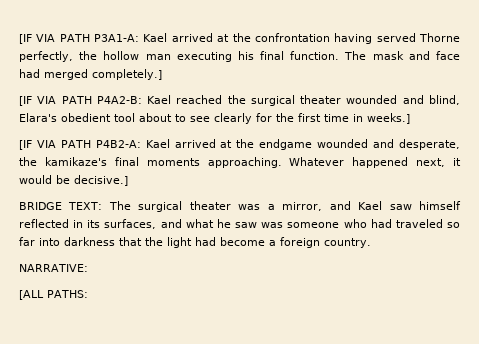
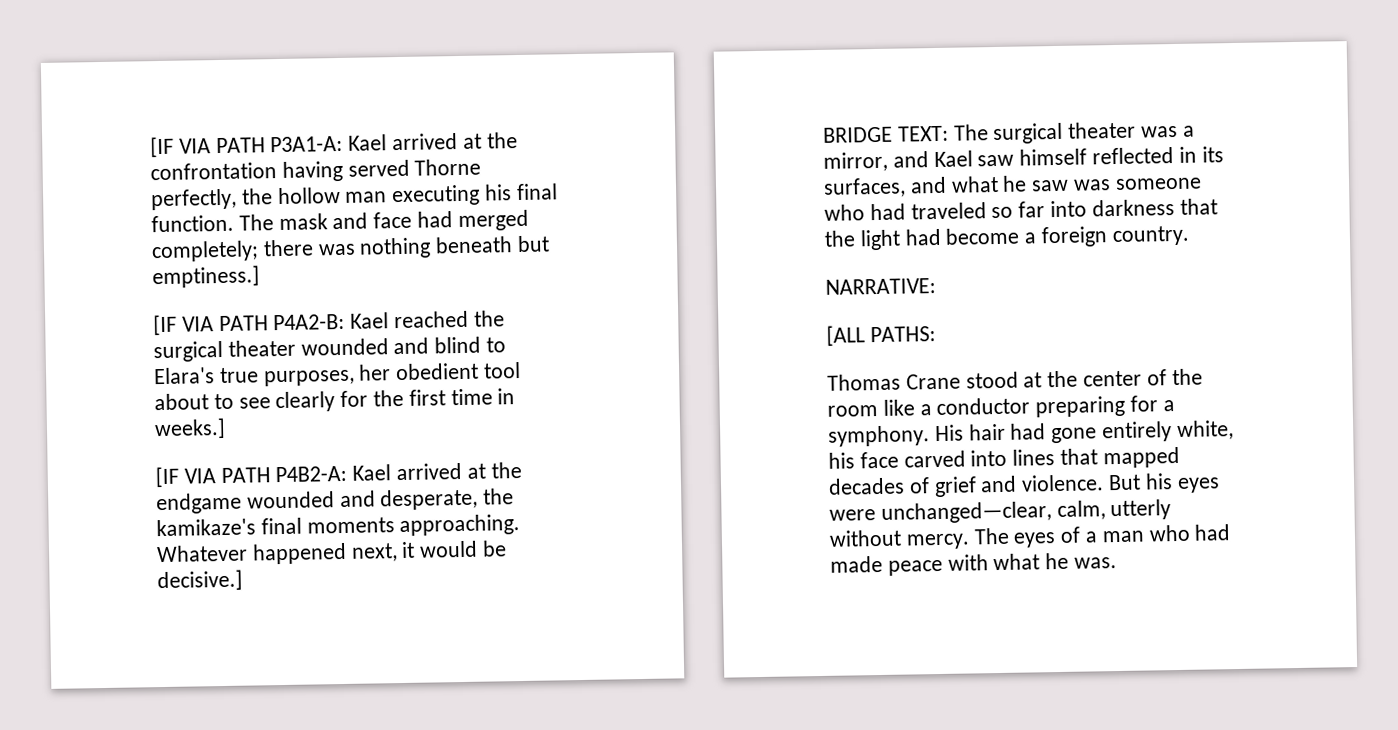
[92,69,162,80] completely.] -> [151,235,551,263] [152,265,260,289] completely; there was nothing beneath but emptiness.]
[428,95,460,105] [19,113,57,122] blind, Elara's -> [434,336,507,354] [153,364,392,387] blind to Elara's true purposes, her
(88, 294) none -> [827,368,1203,391] [827,395,1175,418] [828,420,1234,447] [828,446,1180,469] [828,473,1220,498] [829,499,1172,524] [829,524,1232,550] [830,552,1118,576] // Thomas Crane stood at the center of the room like a conductor preparing for a symphony. His hair had gone entirely white, his face carved into lines that mapped decades of grief and violence. But his eyes were unchanged—clear, calm, utterly without mercy. The eyes of a man who had made peace with what he was.

